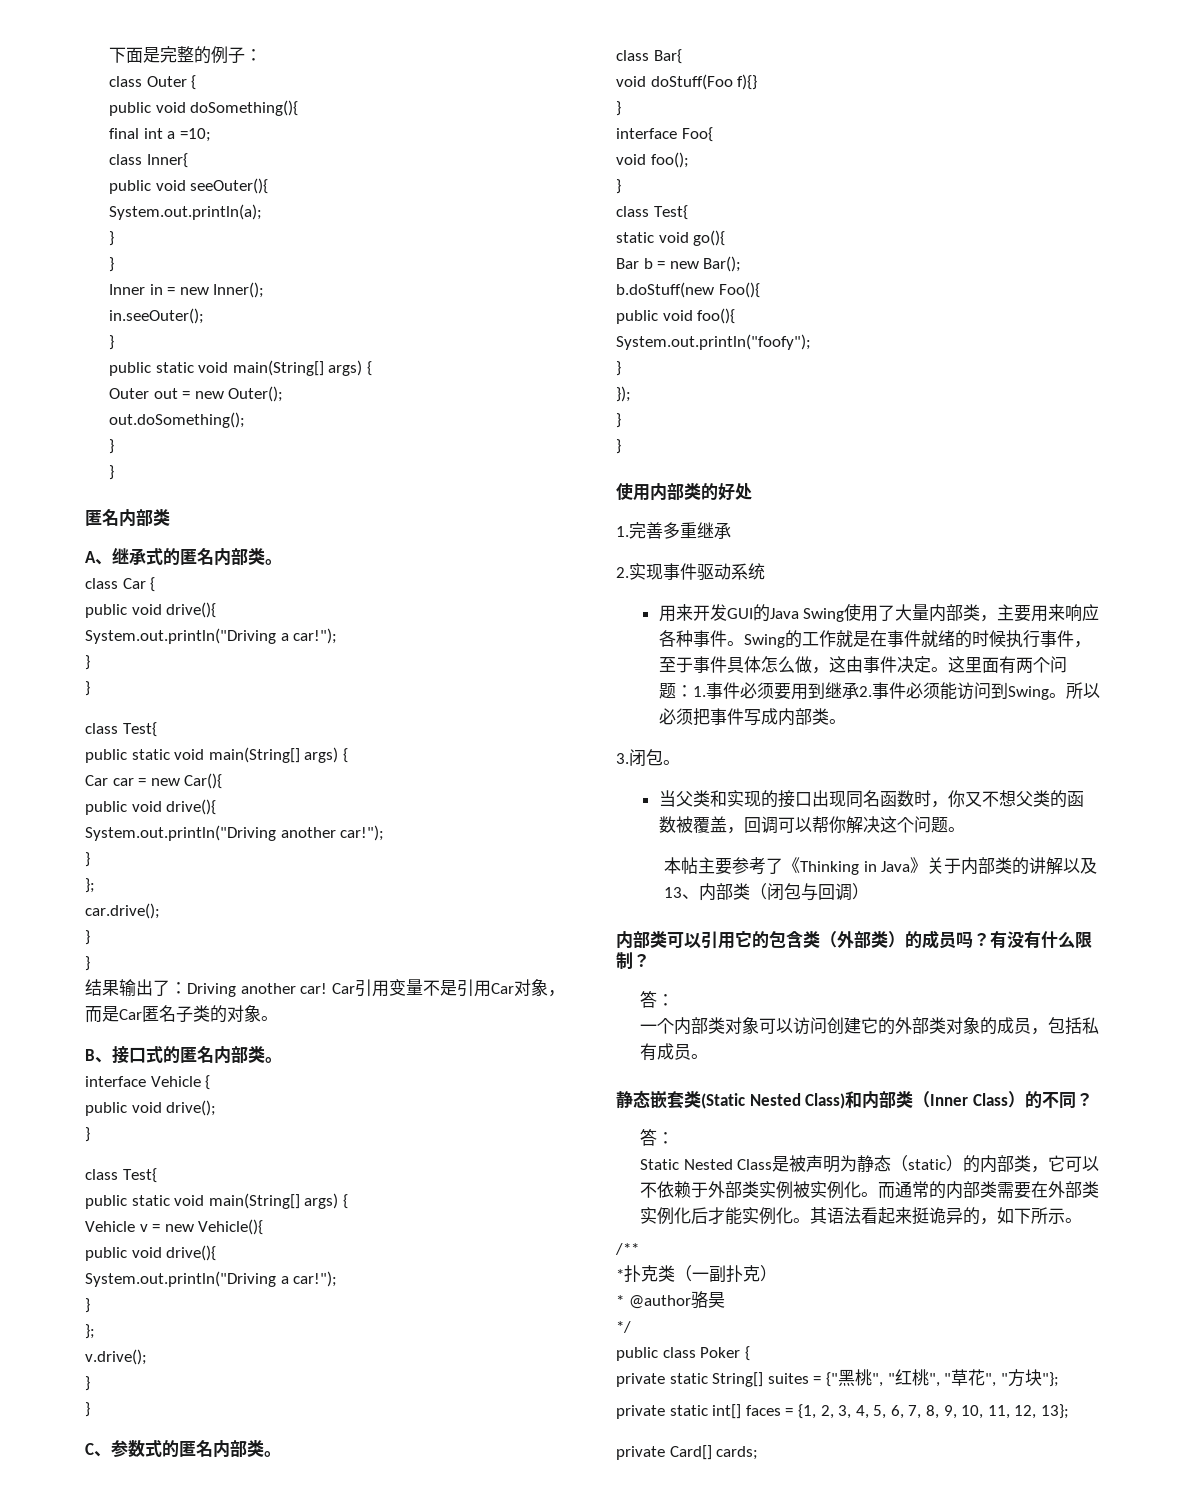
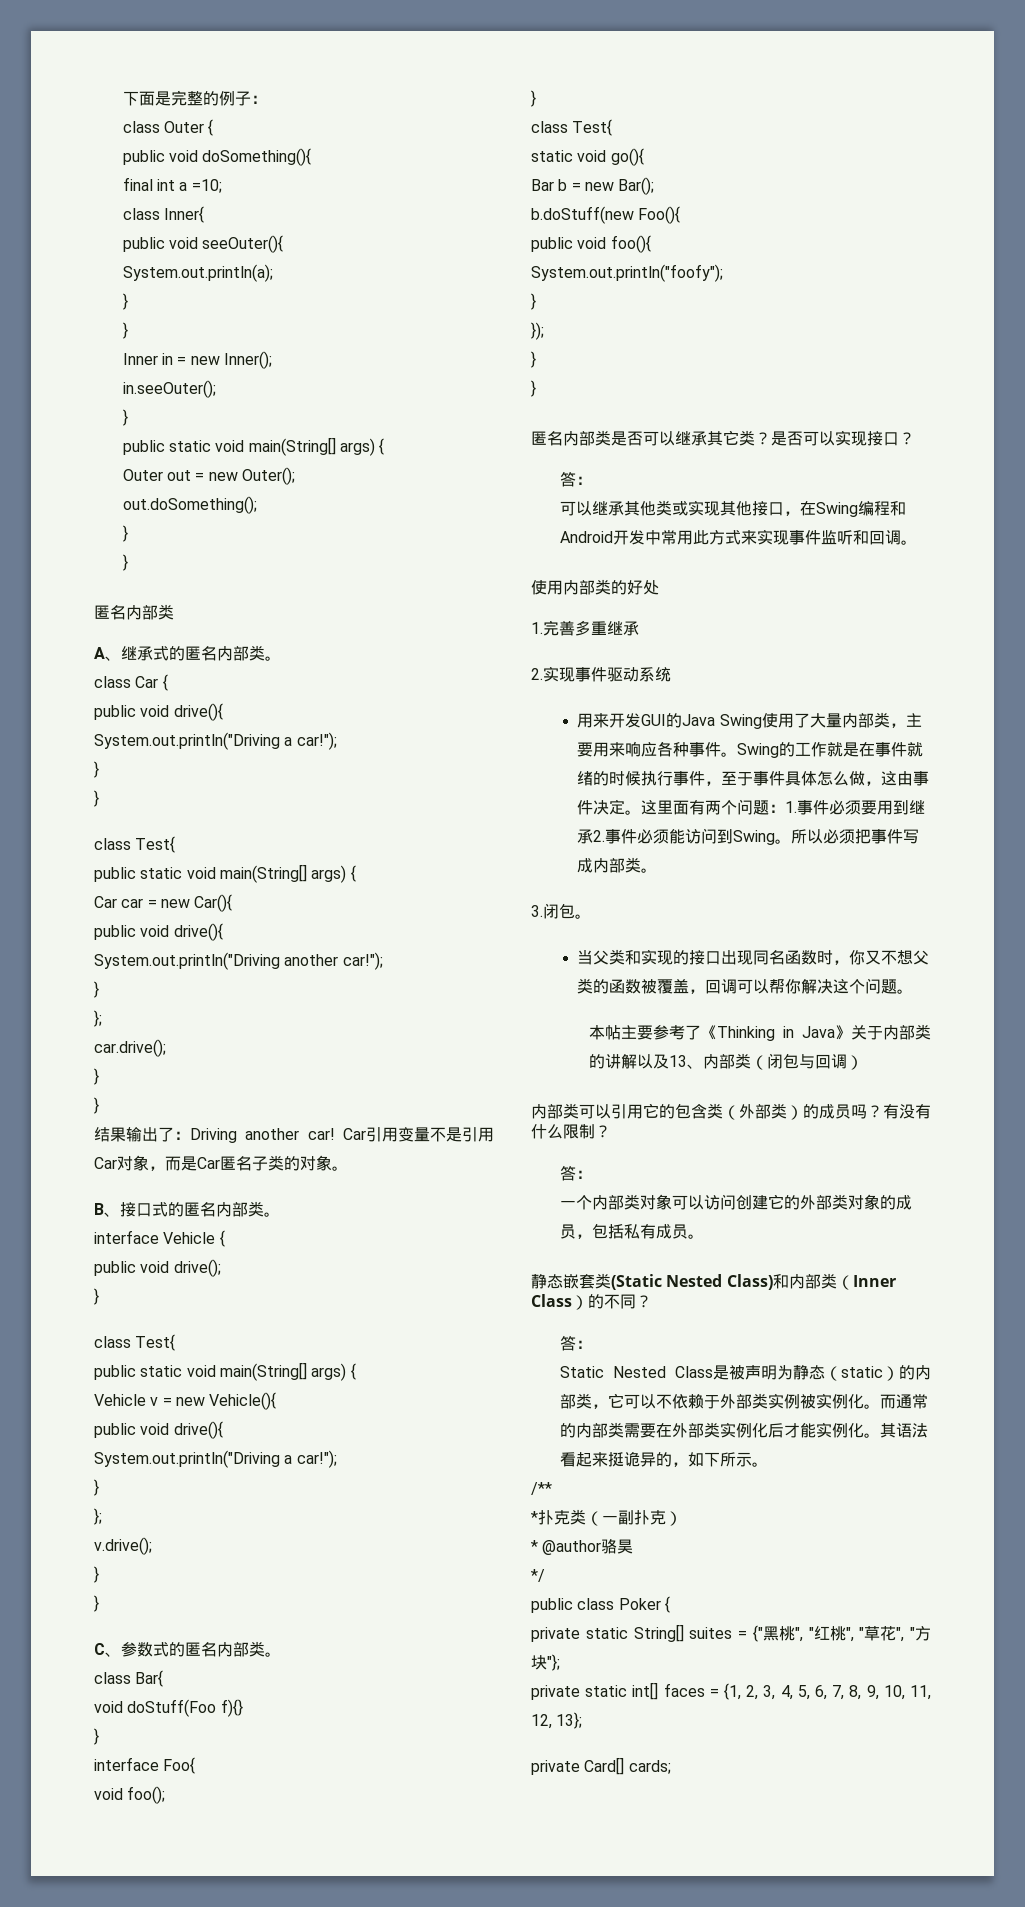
(621, 446) none -> [531,430,915,446] [559,471,592,487] [559,500,906,517] [559,529,917,545] // 匿名内部类是否可以继承其它类？是否可以实现接口？ // 答： // 可以继承其他类或实现其他接口，在Swing编程和Android开发中常用此方式来实现事件监听和回调。

